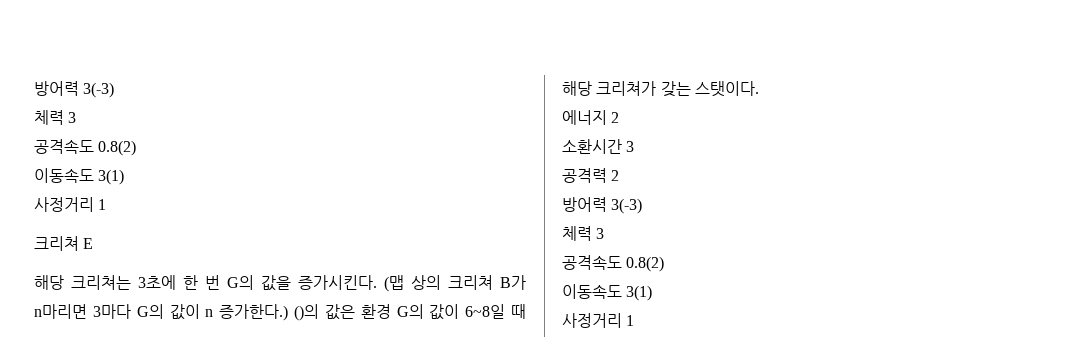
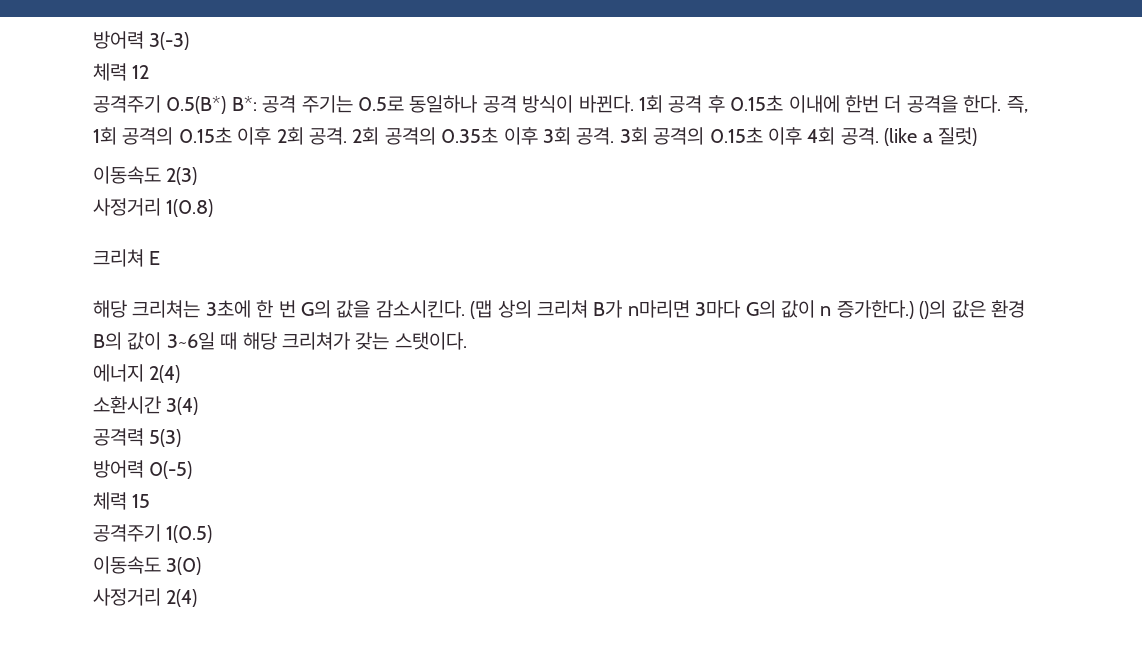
[34,81,115,98] [34,110,77,125] [34,139,137,156] [34,168,125,185] [34,197,107,212] 방어력 3(-3) // 체력 3 // 공격속도 0.8(2) // 이동속도 3(1) // 사정거리 1 -> [93,31,190,50] [93,63,150,81] [93,95,1028,114] [93,127,977,146] [93,166,198,185] [93,198,214,217] 방어력 3(-3) // 체력 12 // 공격주기 0.5(B*) B*: 공격 주기는 0.5로 동일하나 공격 방식이 바뀐다. 1회 공격 후 0.15초 이내에 한번 더 공격을 한다. 즉, 1회 공격의 0.15초 이후 2회 공격. 2회 공격의 0.35초 이후 3회 공격. 3회 공격의 0.15초 이후 4회 공격. (like a 질럿) // 이동속도 2(3) // 사정거리 1(0.8)
[298,275,377,290] 증가시킨다. -> [375,300,465,318] 감소시킨다.
[396,304,506,320] G의 값이 6~8일 -> [93,332,215,350] B의 값이 3~6일
[611,112,620,123] 2 -> [149,365,181,383] 2(4)
[626,141,635,152] 3 -> [166,397,199,415] 3(4)
[611,170,620,181] [562,197,643,214] [562,226,605,241] [562,255,665,272] [562,284,653,301] [562,313,635,328] 2 // 방어력 3(-3) // 체력 3 // 공격속도 0.8(2) // 이동속도 3(1) // 사정거리 1 -> [149,429,182,447] [93,460,193,479] [93,492,151,510] [93,524,213,543] [93,556,202,575] [93,588,198,607] 5(3) // 방어력 0(-5) // 체력 15 // 공격주기 1(0.5) // 이동속도 3(0) // 사정거리 2(4)

